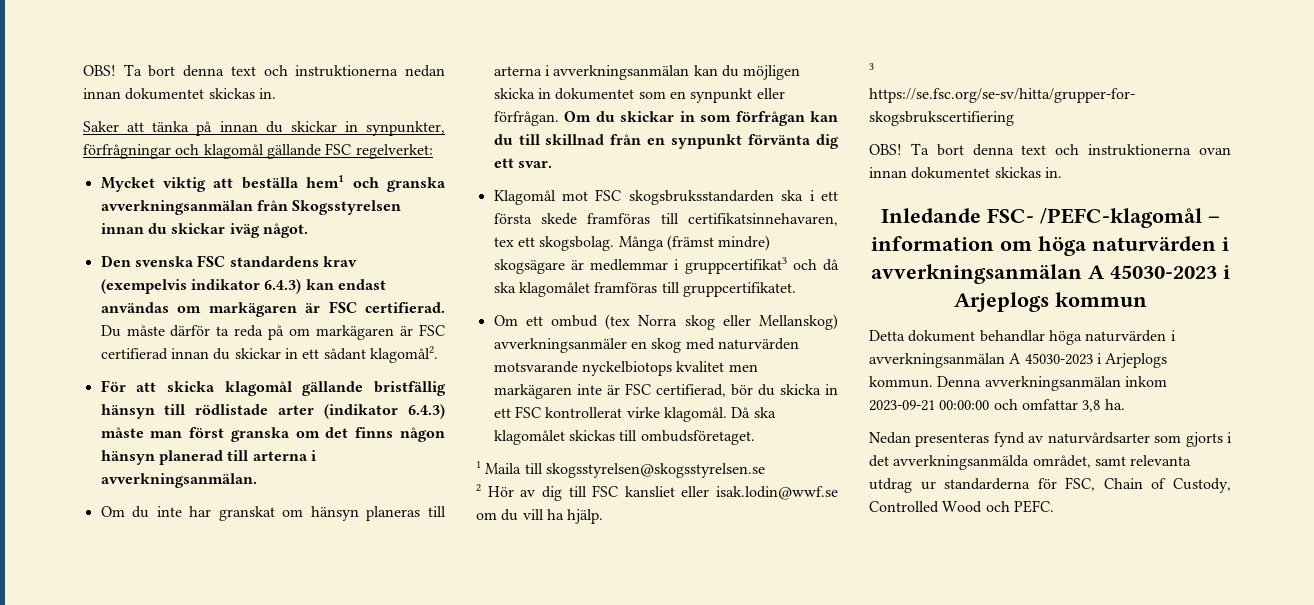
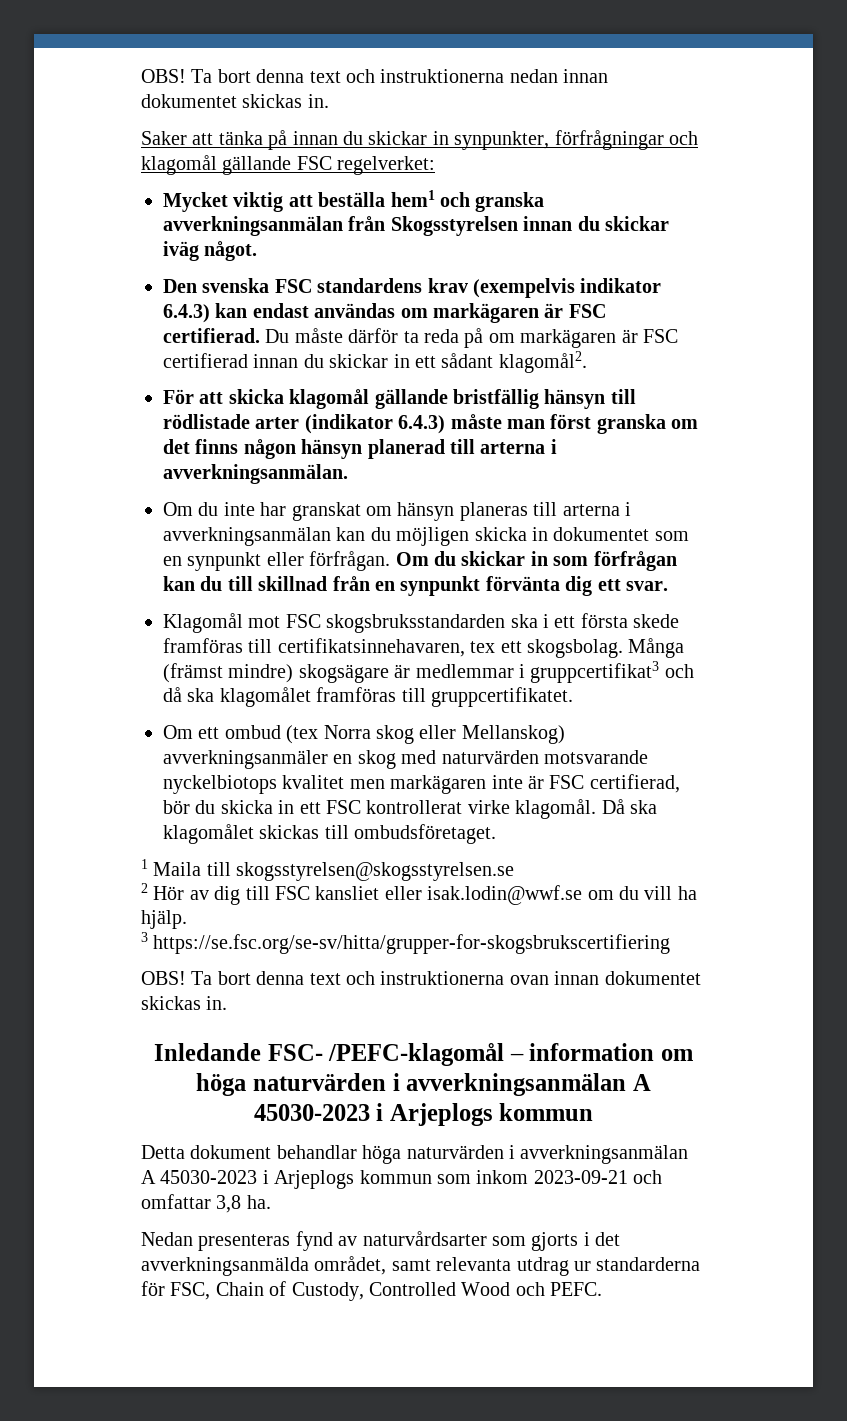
[869,376,1121,391] kommun. Denna avverkningsanmälan -> [359,1170,471,1184] kommun som
[939,400,990,410] 00:00:00 -> (628, 1177) none

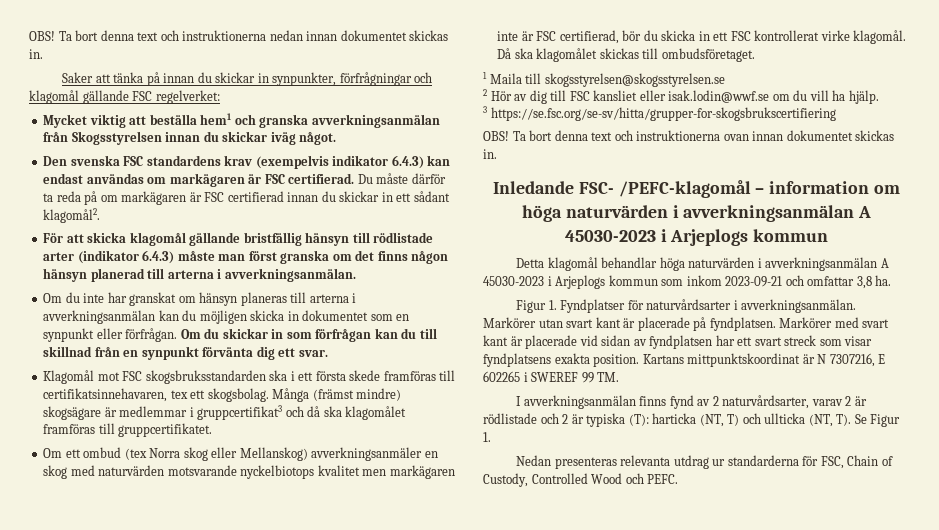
[190,1145,272,1159] dokument -> [547,257,598,271] klagomål
[141,1231,621,1251] [141,1256,431,1276] Nedan presenteras fynd av naturvårdsarter som gjorts i det avverkningsanmälda området, samt -> [516,299,857,313] [483,317,890,331] [483,335,873,349] [483,353,886,367] [483,371,620,383] [516,395,867,409] [483,413,901,427] [483,432,491,442] [516,455,617,469] Figur 1. Fyndplatser för naturvårdsarter i avverkningsanmälan. Markörer utan svart kant är placerade på fyndplatsen. Markörer med svart kant är placerade vid sidan av fyndplatsen har ett svart streck som visar fyndplatsens exakta position. Kartans mittpunktskoordinat är N 7307216, E 602265 i SWEREF 99 TM. // I avverkningsanmälan finns fynd av 2 naturvårdsarter, varav 2 är rödlistade och 2 är typiska (T): harticka (NT, T) och ullticka (NT, T). Se Figur 1. // Nedan presenteras

